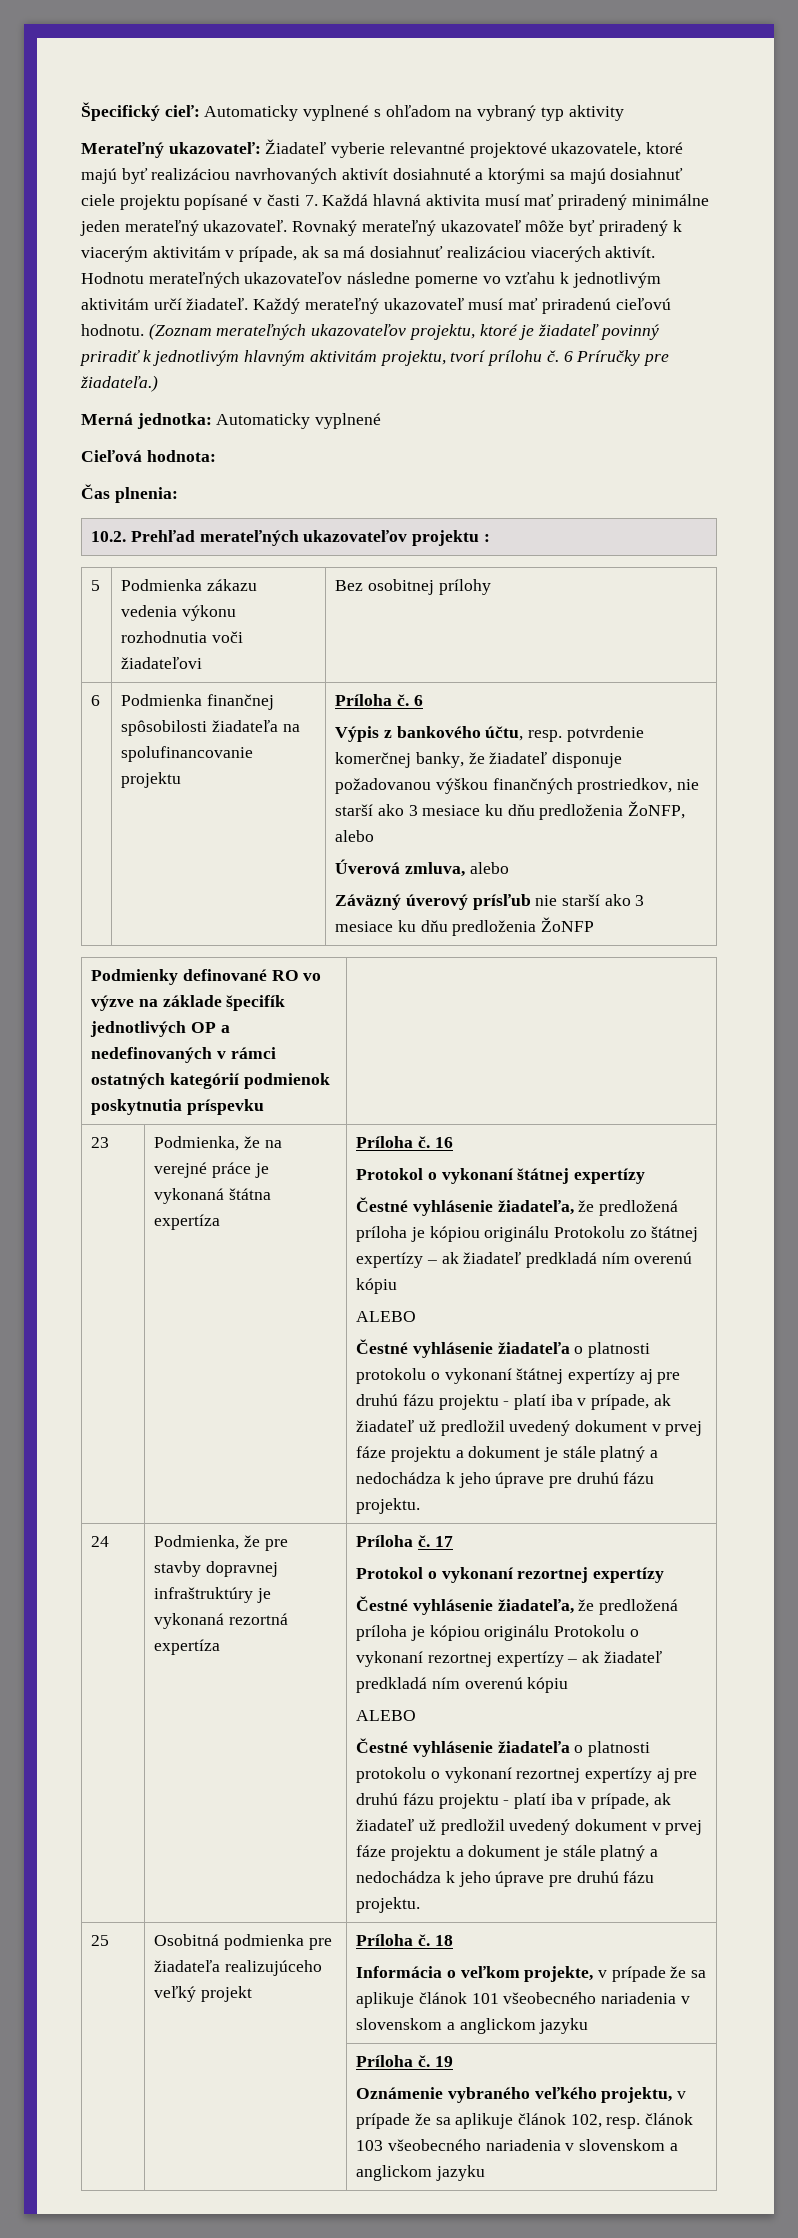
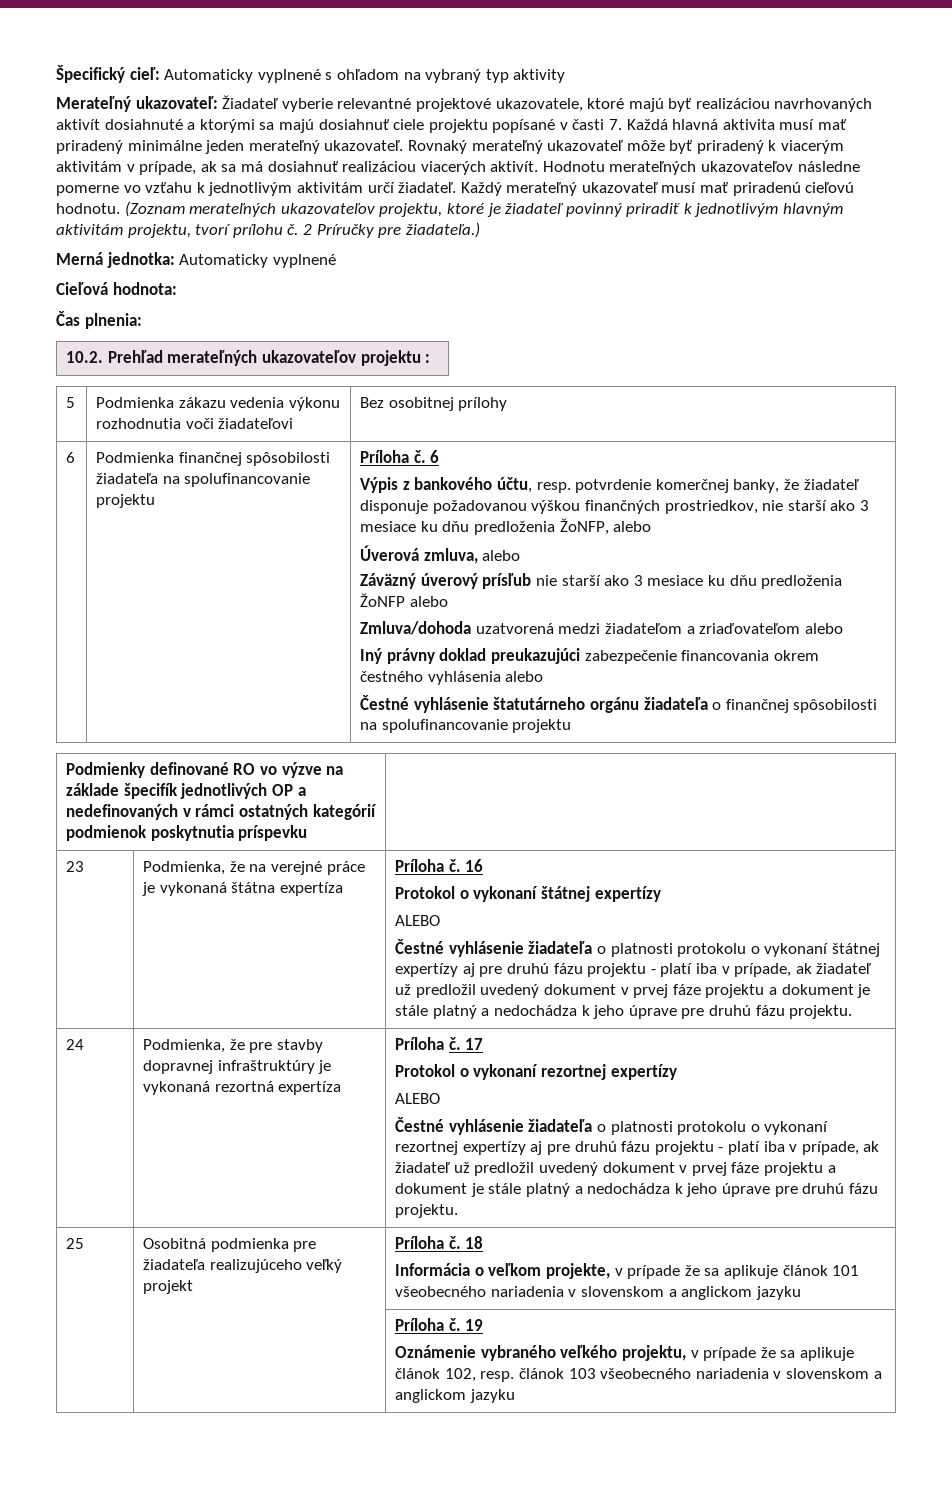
[563,351,573,362] 6 -> [302,224,312,235] 2
(595, 924) none -> [409,596,448,607] [360,621,843,635] [360,648,819,664] [360,671,544,685] [360,695,878,713] [360,719,572,733] alebo // Zmluva/dohoda uzatvorená medzi žiadateľom a zriaďovateľom alebo // Iný právny doklad preukazujúci zabezpečenie financovania okrem čestného vyhlásenia alebo // Čestné vyhlásenie štatutárneho orgánu žiadateľa o finančnej spôsobilosti na spolufinancovanie projektu
[356,1197,679,1216] [356,1226,699,1242] [356,1252,693,1268] [356,1278,398,1294] // Čestné vyhlásenie žiadateľa, že predložená príloha je kópiou originálu Protokolu zo štátnej expertízy – ak žiadateľ predkladá ním overenú kópiu -> (661, 894) none
[356,1596,679,1615] [356,1625,639,1641] [356,1651,662,1667] [356,1677,569,1693] // Čestné vyhlásenie žiadateľa, že predložená príloha je kópiou originálu Protokolu o vykonaní rezortnej expertízy – ak žiadateľ predkladá ním overenú kópiu -> (677, 1072) none

